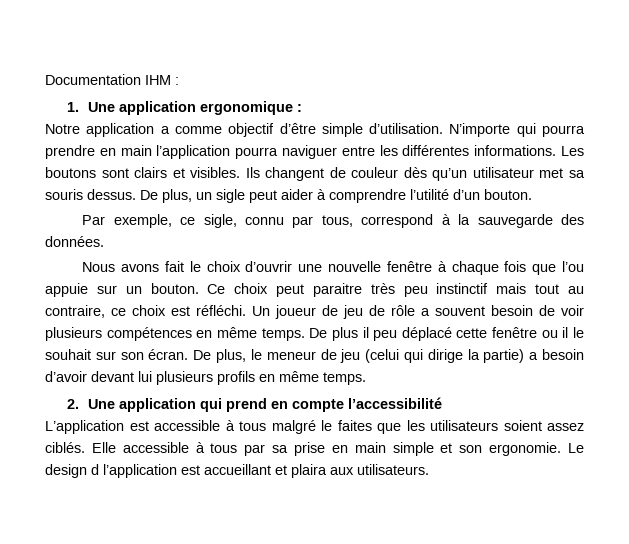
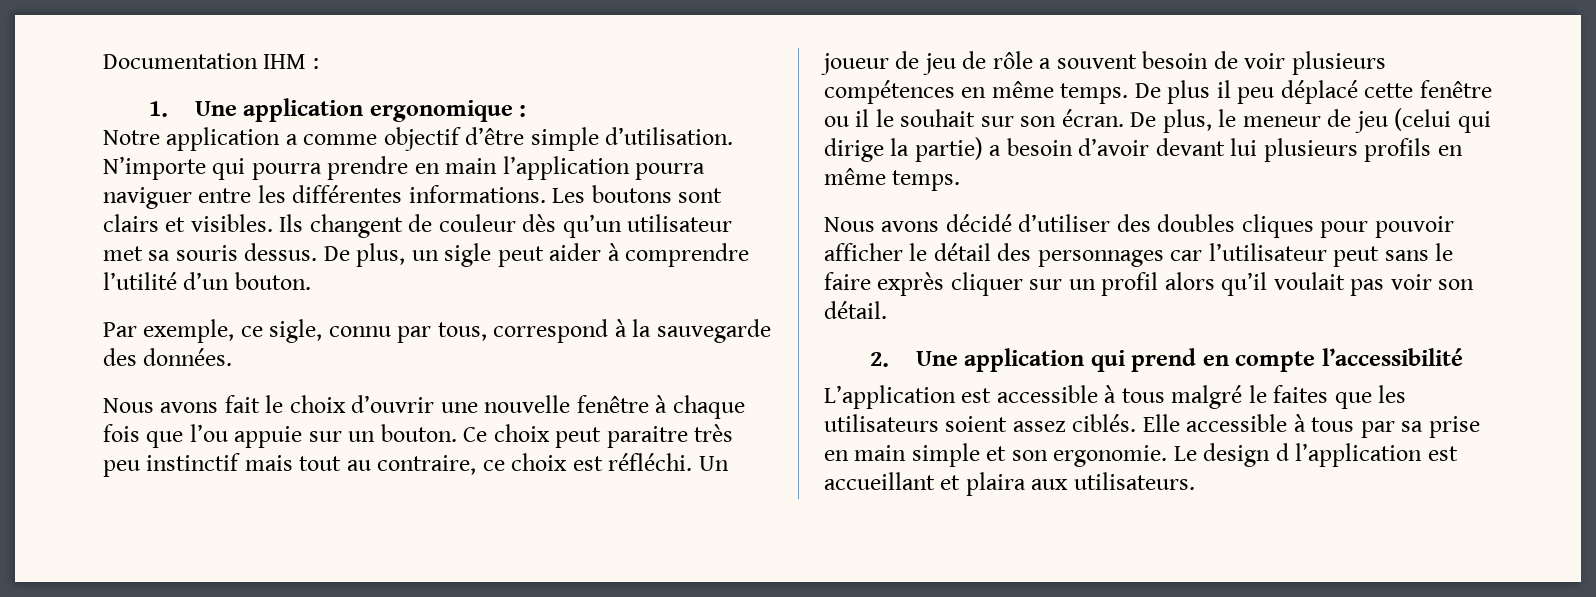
(366, 378) none -> [824,214,1454,238] [824,243,1454,267] [824,272,1475,296] [824,301,887,319] // Nous avons décidé d’utiliser des doubles cliques pour pouvoir afficher le détail des personnages car l’utilisateur peut sans le faire exprès cliquer sur un profil alors qu’il voulait pas voir son détail.

